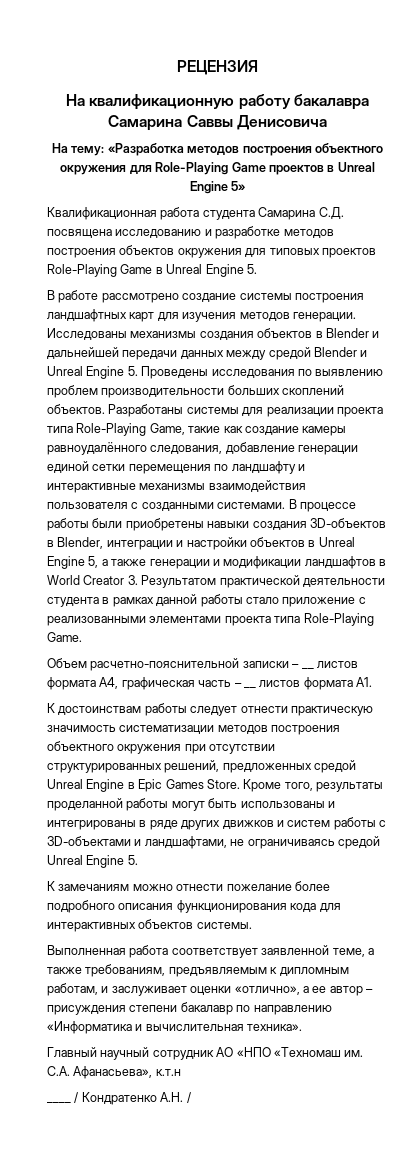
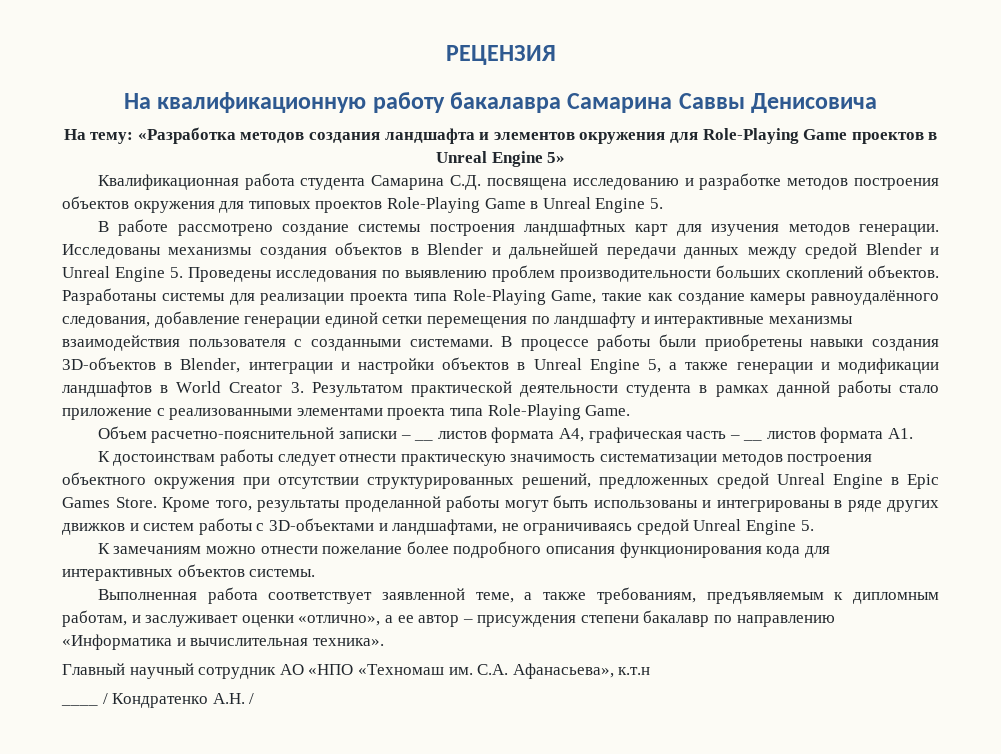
[242,143,383,156] построения объектного -> [309,128,575,144] создания ландшафта и элементов

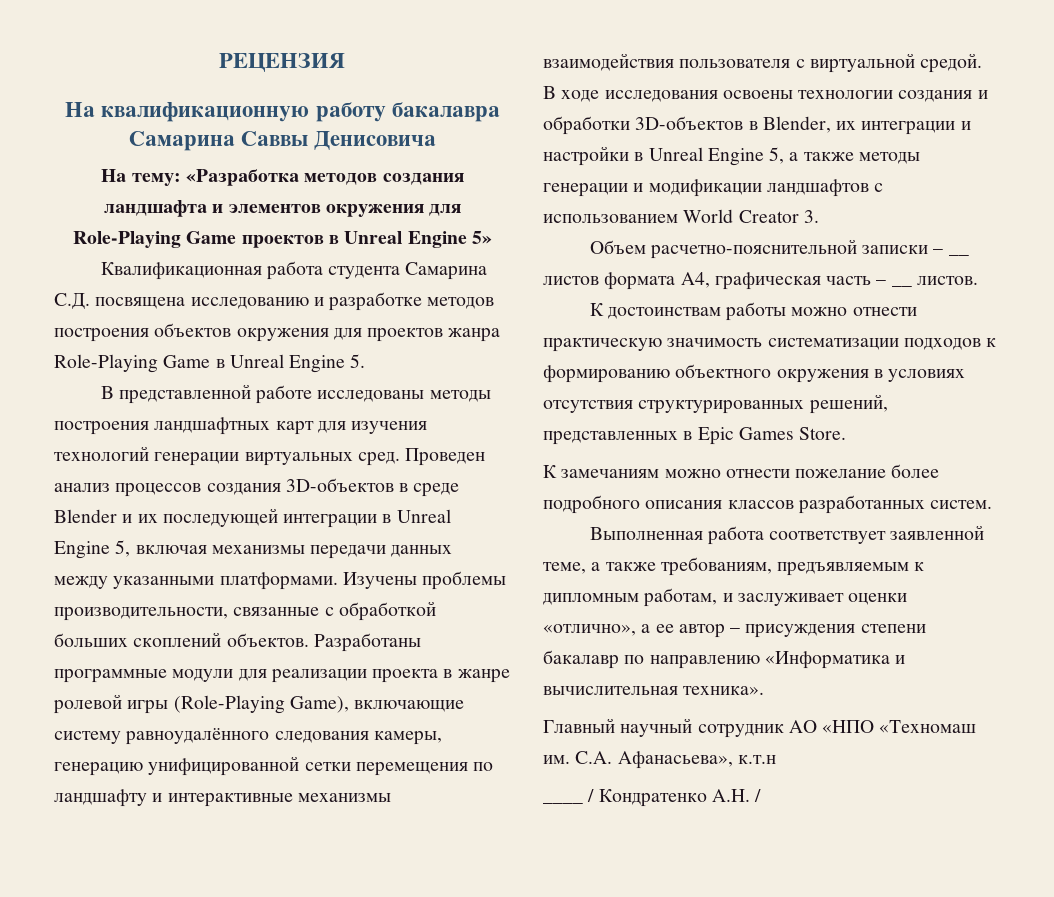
[248,201,383,213] типовых проектов -> [367,328,501,342] проектов жанра
[118,219,422,236] работе рассмотрено создание системы -> [118,384,491,404] представленной работе исследованы методы
[788,224,939,236] [62,242,939,259] [62,265,711,282] методов генерации. Исследованы механизмы создания объектов в Blender и дальнейшей передачи данных между средой Blender и Unreal Engine 5. Проведены исследования по выявлению проблем производительности -> [54,446,486,466] [54,478,460,497] [54,508,451,528] [54,540,453,559] [54,571,507,590] [54,601,436,621] технологий генерации виртуальных сред. Проведен анализ процессов создания 3D-объектов в среде Blender и их последующей интеграции в Unreal Engine 5, включая механизмы передачи данных между указанными платформами. Изучены проблемы производительности, связанные с обработкой
[161,293,225,301] системы -> [54,669,234,683] программные модули
[413,289,939,305] [62,311,378,328] типа Role-Playing Game, такие как создание камеры равноудалённого следования, добавление генерации единой -> [443,669,510,683] [53,694,465,714] [54,728,442,745] [54,756,300,776] в жанре ролевой игры (Role-Playing Game), включающие систему равноудалённого следования камеры, генерацию унифицированной
[310,334,939,351] созданными системами. В процессе работы были приобретены навыки создания -> [809,53,983,73] [543,86,988,102] [543,116,630,135] виртуальной средой. В ходе исследования освоены технологии создания и обработки
(241, 365) none -> [836,121,857,130] их
[442,357,510,370] объектов -> (629, 156) none
(729, 366) none -> [858,152,920,164] методы
[160,385,169,393] в -> [874,183,884,192] [543,214,678,223] с использованием
[311,380,940,397] [62,404,631,420] Результатом практической деятельности студента в рамках данной работы стало приложение с реализованными элементами проекта типа Role-Playing Game. -> (819, 216) none
[766,427,914,443] листов формата А1. -> [916,276,978,285] листов.
[277,454,336,466] следует -> [791,307,848,316] можно
[721,454,873,466] [62,472,939,489] [62,495,939,512] [62,518,814,535] методов построения объектного окружения при отсутствии структурированных решений, предложенных средой Unreal Engine в Epic Games Store. Кроме того, результаты проделанной работы могут быть использованы и интегрированы в ряде других движков и систем работы с 3D-объектами и ландшафтами, не ограничиваясь средой Unreal Engine 5. -> [903,338,997,350] [543,364,966,383] [543,394,888,414] [543,427,847,445] подходов к формированию объектного окружения в условиях отсутствия структурированных решений, представленных в Epic Games Store.
[619,542,830,558] [62,564,316,581] функционирования кода для интерактивных объектов системы. -> [727,495,993,514] классов разработанных систем.

